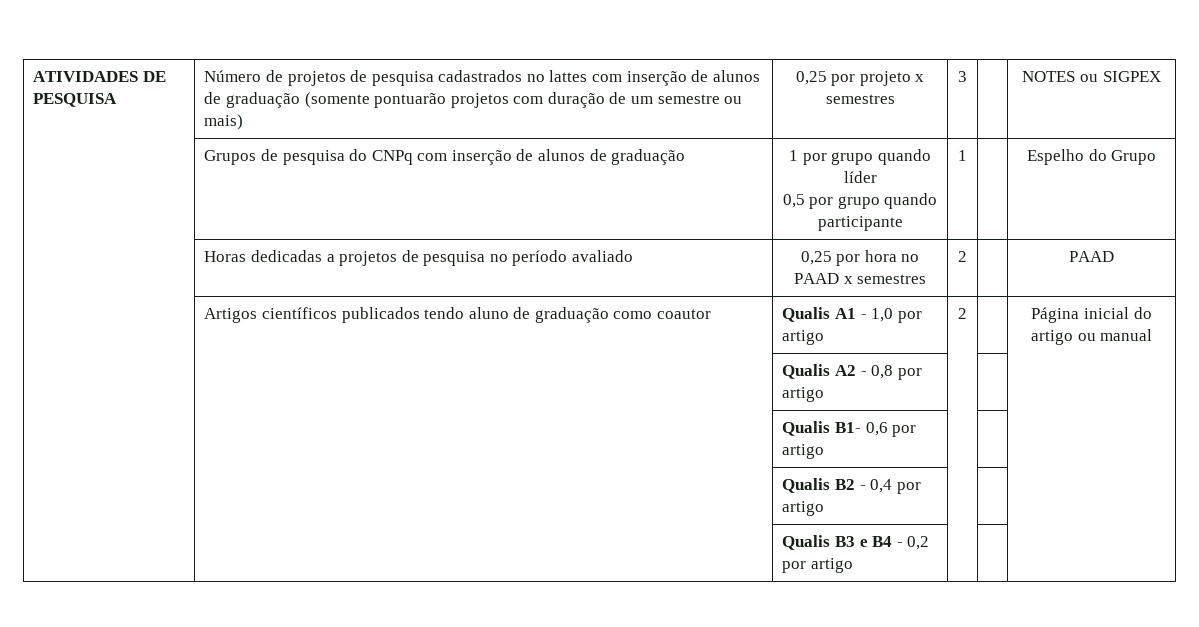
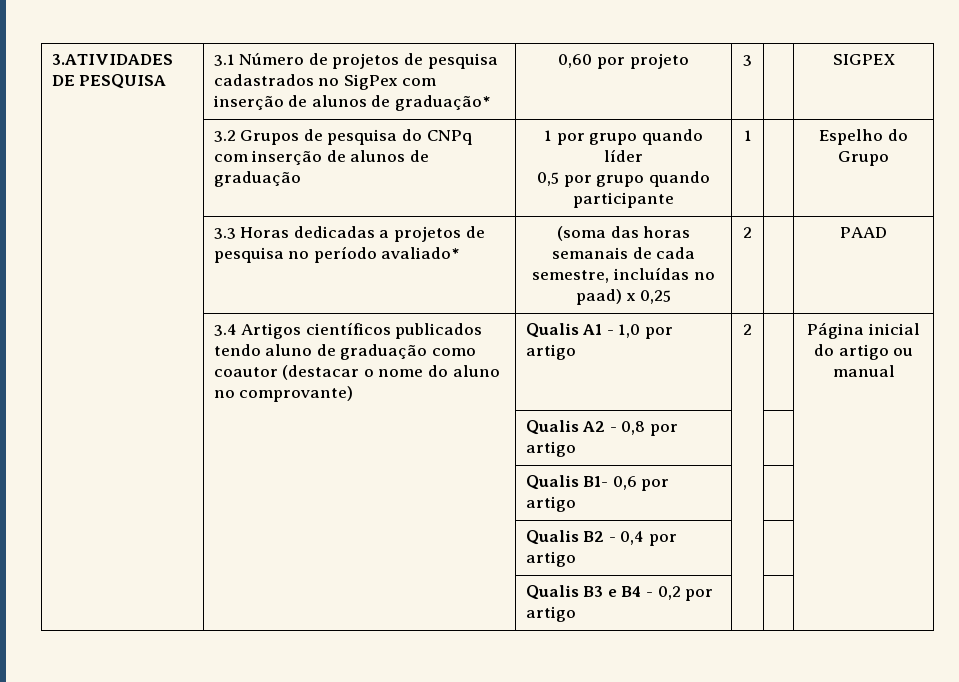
[33,71,139,82] ATIVIDADES -> [51,54,173,65] 3.ATIVIDADES
(118, 100) none -> [213,54,235,66] 3.1
[549,70,760,86] [204,92,743,108] [204,114,244,130] [795,71,827,85] lattes com inserção de alunos de graduação (somente pontuarão projetos com duração de um semestre ou mais) | 0,25 -> [343,74,437,90] [212,95,492,111] [558,54,593,68] SigPex com inserção de alunos de graduação* | 0,60
[915,74,925,82] [825,94,895,104] x semestres -> (689, 61) none
[1022,71,1098,82] NOTES ou -> (752, 60) none
(1161, 76) none -> [213,130,236,142] 3.2
(1157, 157) none -> [213,228,236,239] 3.3
[572,250,634,262] [800,250,920,266] [793,273,927,284] avaliado | 0,25 por hora no PAAD x semestres -> [381,247,461,259] [556,226,691,241] [551,247,696,259] [532,267,715,283] [575,289,672,305] avaliado* | (soma das horas semanais de cada semestre, incluídas no paad) x 0,25
(1114, 256) none -> [213,324,237,336] 3.4
(712, 314) none -> [282,365,500,380] [213,386,354,402] (destacar o nome do aluno no comprovante)

